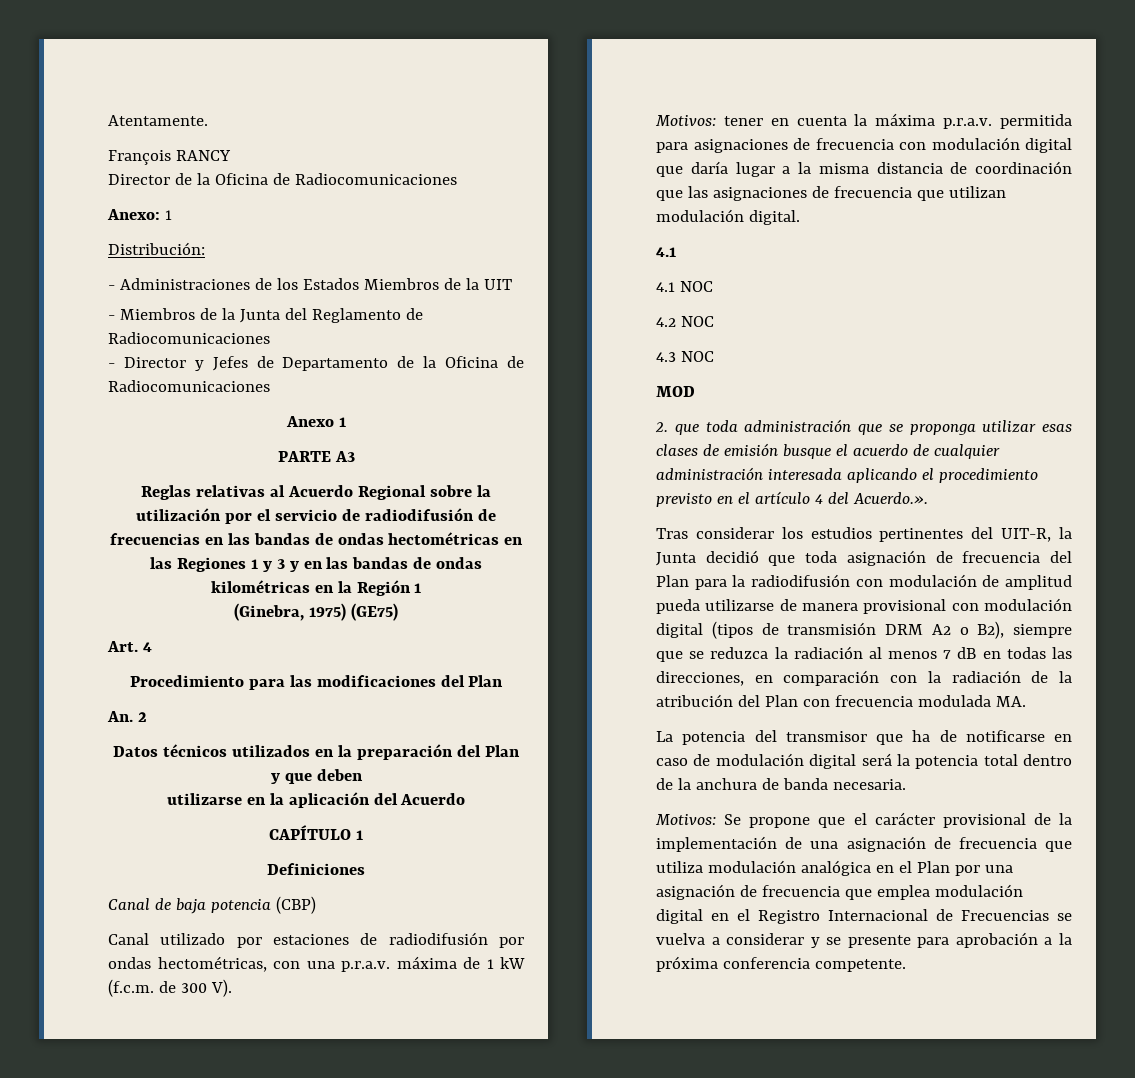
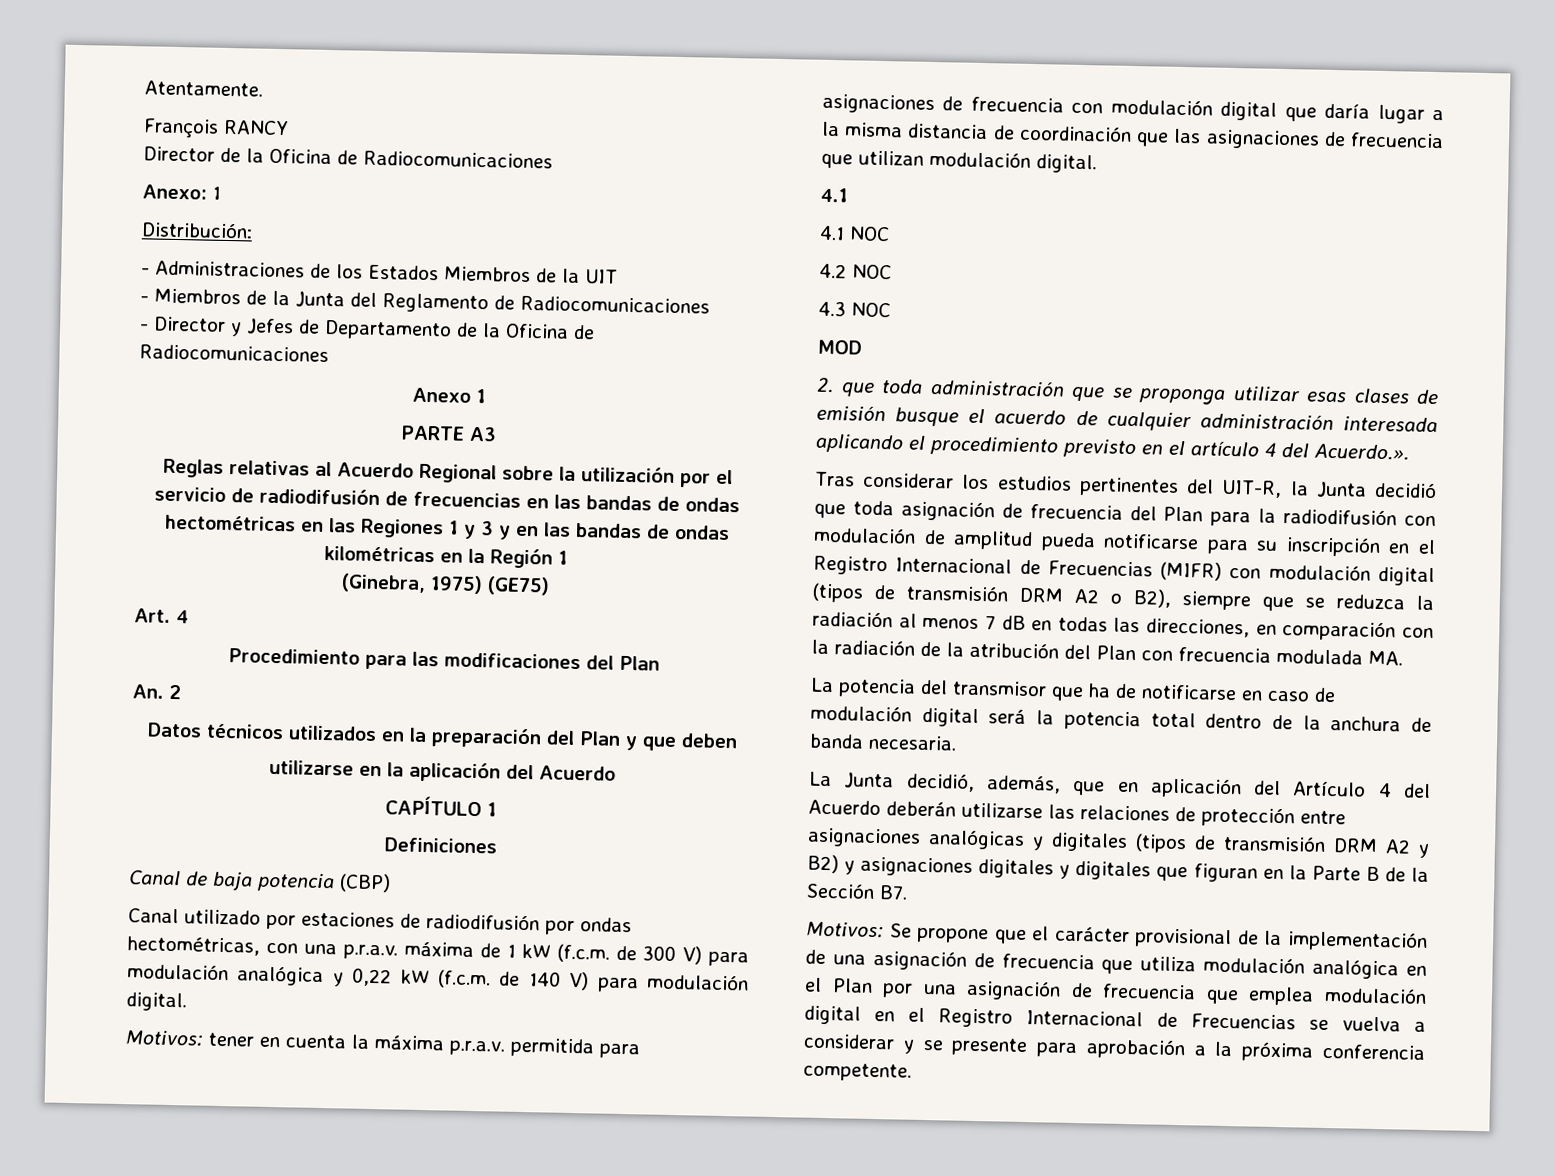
[210,979,232,997] V). -> [682,946,749,967] [127,963,749,993] [126,992,187,1012] V) para modulación analógica y 0,22 kW (f.c.m. de 140 V) para modulación digital.
[705,599,947,614] utilizarse de manera provisional -> [1103,533,1436,557] [813,555,1223,581] notificarse para su inscripción en el Registro Internacional de Frecuencias (MIFR)
(906, 784) none -> [809,771,1431,799] [808,799,1346,828] [807,827,1430,859] [807,854,1429,883] [806,882,908,900] // La Junta decidió, además, que en aplicación del Artículo 4 del Acuerdo deberán utilizarse las relaciones de protección entre asignaciones analógicas y digitales (tipos de transmisión DRM A2 y B2) y asignaciones digitales y digitales que figuran en la Parte B de la Sección B7.

